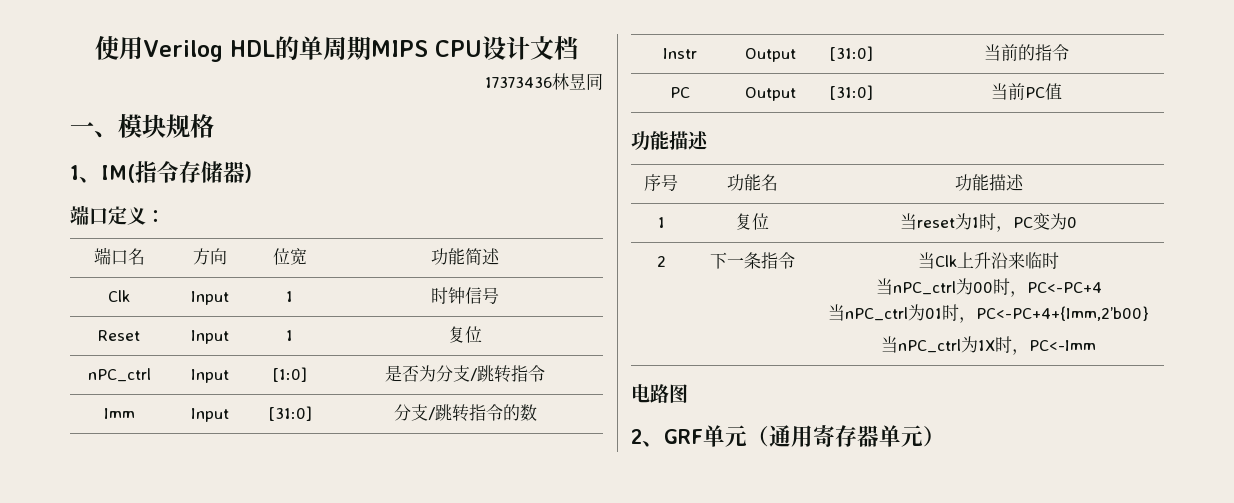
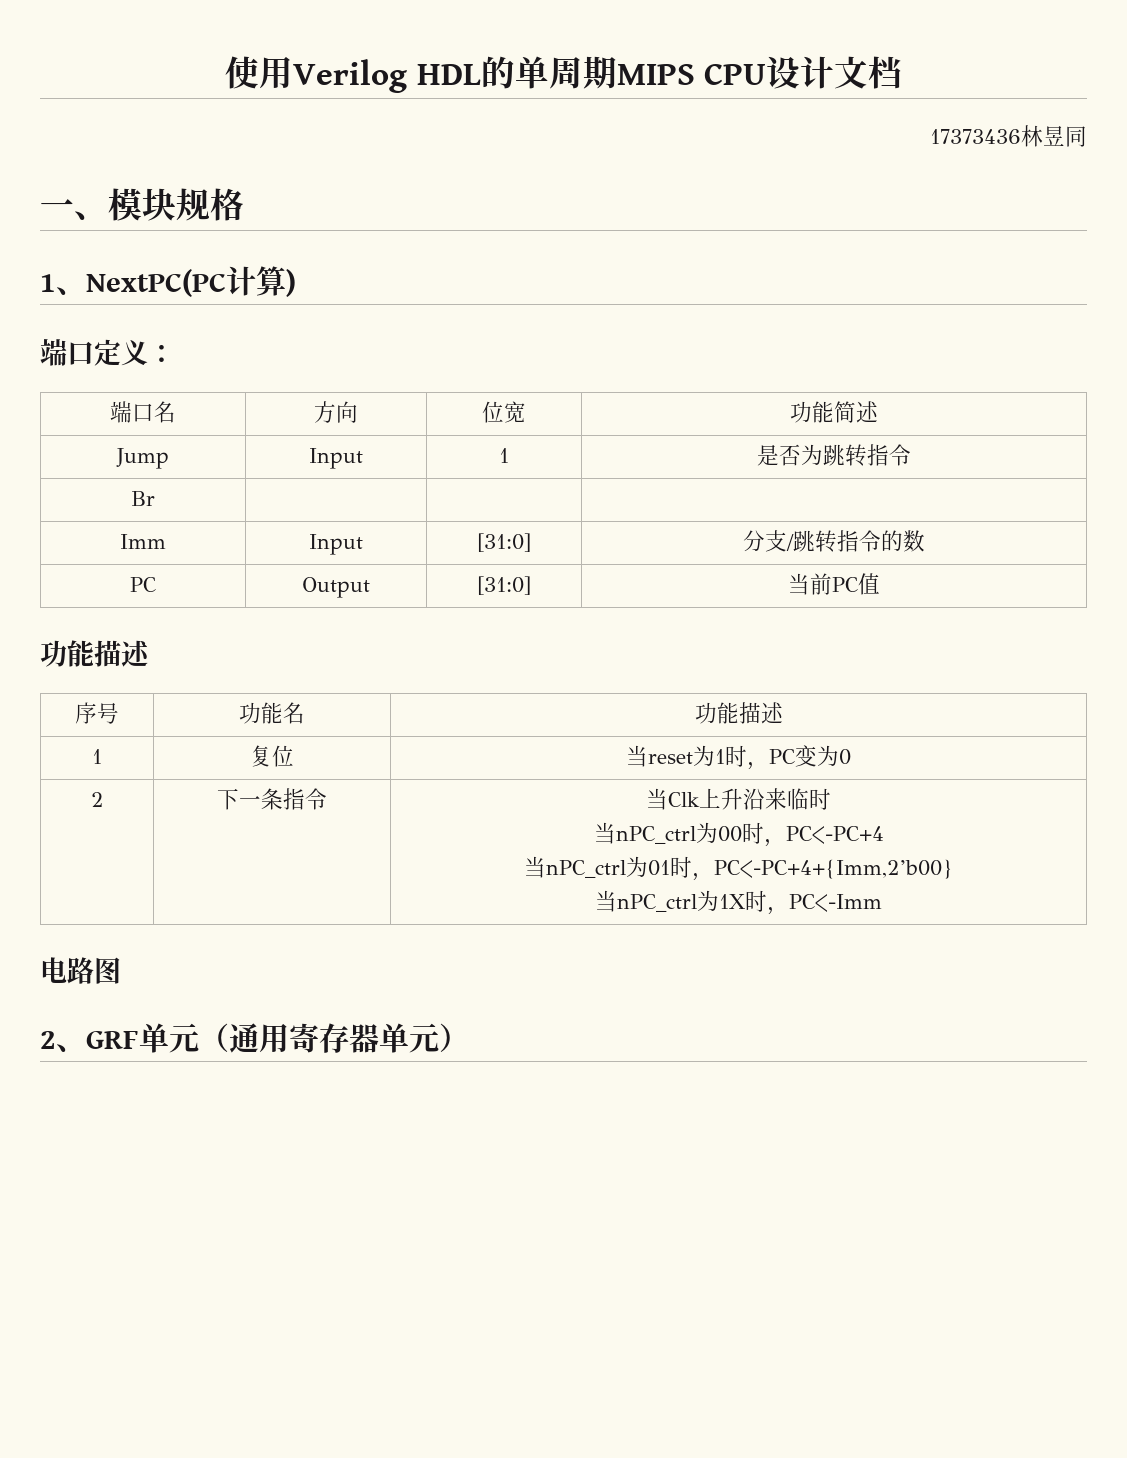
[101,161,245,183] IM(指令存储器 -> [86,266,286,297] NextPC(PC计算
[108,290,130,302] [190,291,229,305] [286,291,293,302] [431,287,499,304] [98,330,140,341] [190,330,229,344] [286,330,293,341] [448,326,482,343] [87,368,151,382] [190,369,229,383] [272,367,307,382] Clk | Input | 1 | 时钟信号 // Reset | Input | 1 | 复位 // nPC_ctrl | Input | [1:0] -> [116,448,169,469] [309,448,363,469] [499,448,509,463] Jump | Input | 1
[436,365,545,383] 分支/跳转指令 -> [823,444,911,467] [131,491,155,506] 跳转指令 // Br | | |
[663,48,697,59] [745,48,796,62] [828,46,873,61] [983,44,1069,61] // Instr | Output | [31:0] | 当前的指令 -> (925, 541) none

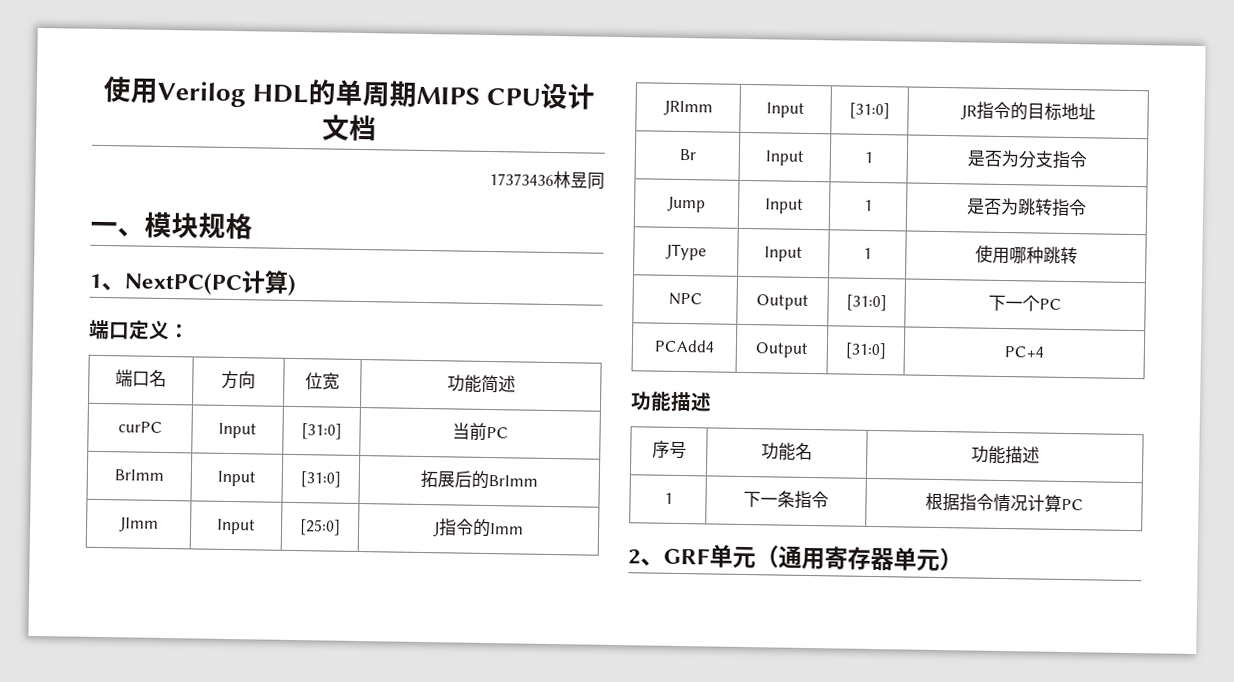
(878, 412) none -> [117,421,163,433] [218,422,257,439] [301,423,342,440] [451,422,509,441] [114,469,164,481] [217,470,256,487] [300,471,341,488] [420,469,538,490] [117,517,159,532] [216,518,256,535] [299,519,341,536] [432,518,524,538] [662,100,713,116] [766,102,805,118] [849,102,890,120] [959,101,1096,121] [678,148,696,161] [765,150,804,166] [864,151,873,163] [967,149,1088,170] // curPC | Input | [31:0] | 当前PC // BrImm | Input | [31:0] | 拓展后的BrImm // JImm | Input | [25:0] | J指令的Imm // JRImm | Input | [31:0] | JR指令的目标地址 // Br | Input | 1 | 是否为分支指令
[131,491,155,506] [120,534,166,549] [309,534,363,555] [477,533,531,552] [743,530,925,553] [130,577,156,592] [302,577,370,598] [477,576,531,595] [788,573,880,595] Br | | | // Imm | Input | [31:0] | 分支/跳转指令的数 // PC | Output | [31:0] | 当前PC值 -> [664,243,707,261] [764,246,803,262] [863,247,872,259] [974,244,1078,265] [667,292,703,306] [756,294,809,310] [846,294,887,312] [988,294,1062,312] [654,339,715,353] [755,342,808,358] [845,342,886,360] [1004,346,1044,358] JType | Input | 1 | 使用哪种跳转 // NPC | Output | [31:0] | 下一个PC // PCAdd4 | Output | [31:0] | PC+4
[250,745,294,767] [626,745,851,770] [91,792,103,807] [217,788,327,810] [646,788,831,810] [593,822,884,847] [524,856,953,881] [595,890,882,915] [40,957,121,984] 复位 | 当reset为1时，PC变为0 // 2 | 下一条指令 | 当Clk上升沿来临时 // 当nPC_ctrl为00时，PC<-PC+4 // 当nPC_ctrl为01时，PC<-PC+4+{Imm,2’b00} // 当nPC_ctrl为1X时，PC<-Imm // 电路图 -> [743,490,829,510] [924,492,1084,513] 下一条指令 | 根据指令情况计算PC

